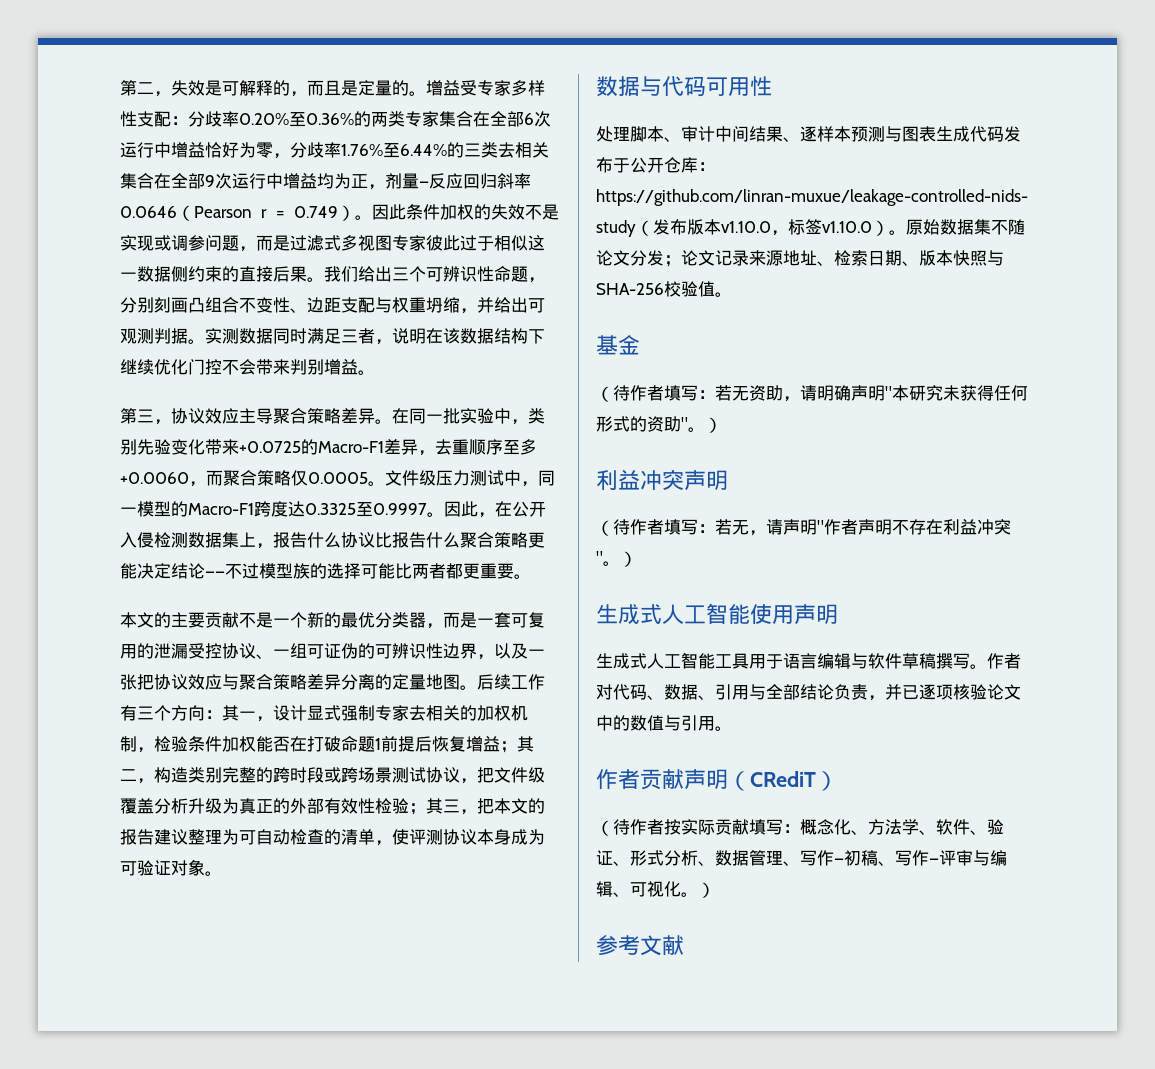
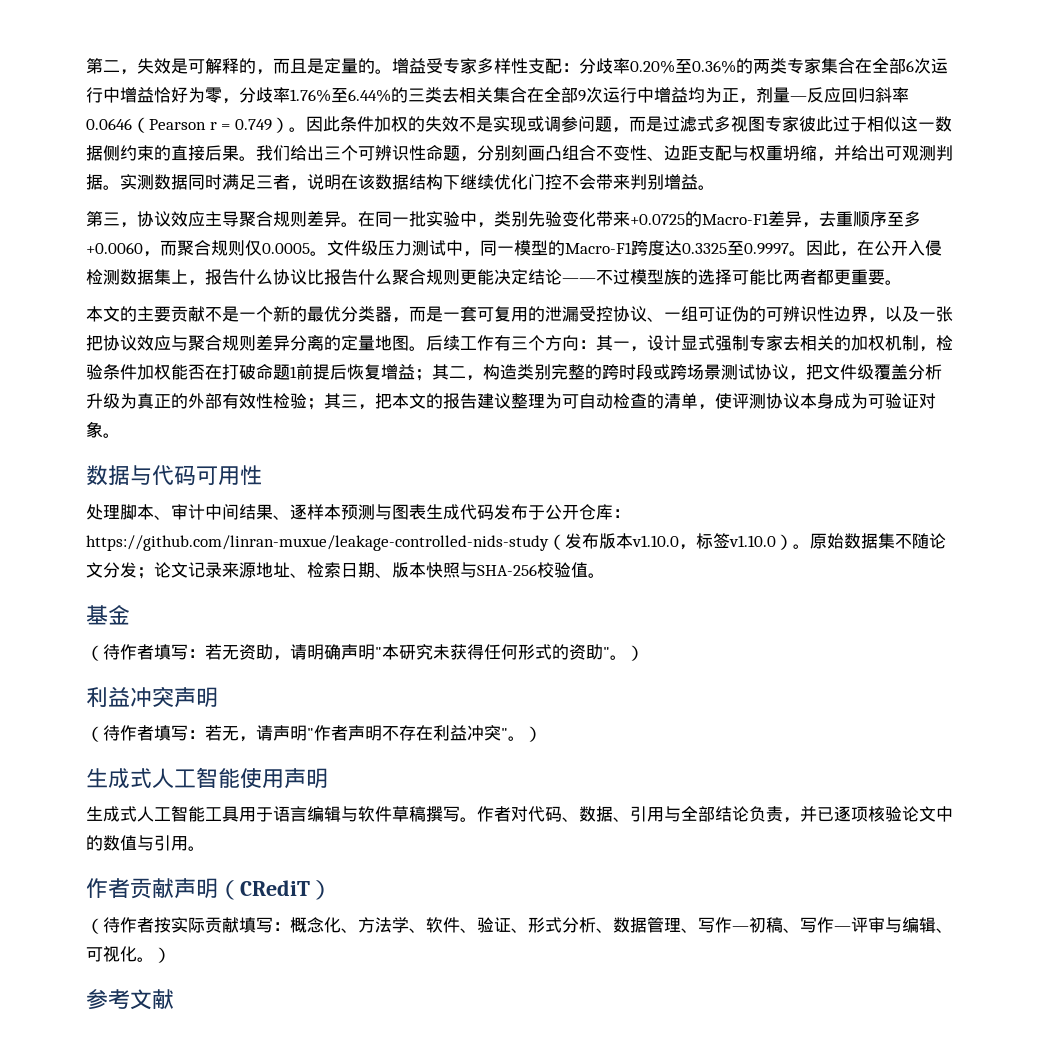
[307,408,341,424] 策略 -> [273,211,307,227] 规则
[257,470,291,486] 策略 -> [211,240,245,256] 规则
[494,532,528,548] 策略 -> [426,269,460,285] 规则
[273,674,307,690] 策略 -> [222,335,256,351] 规则

